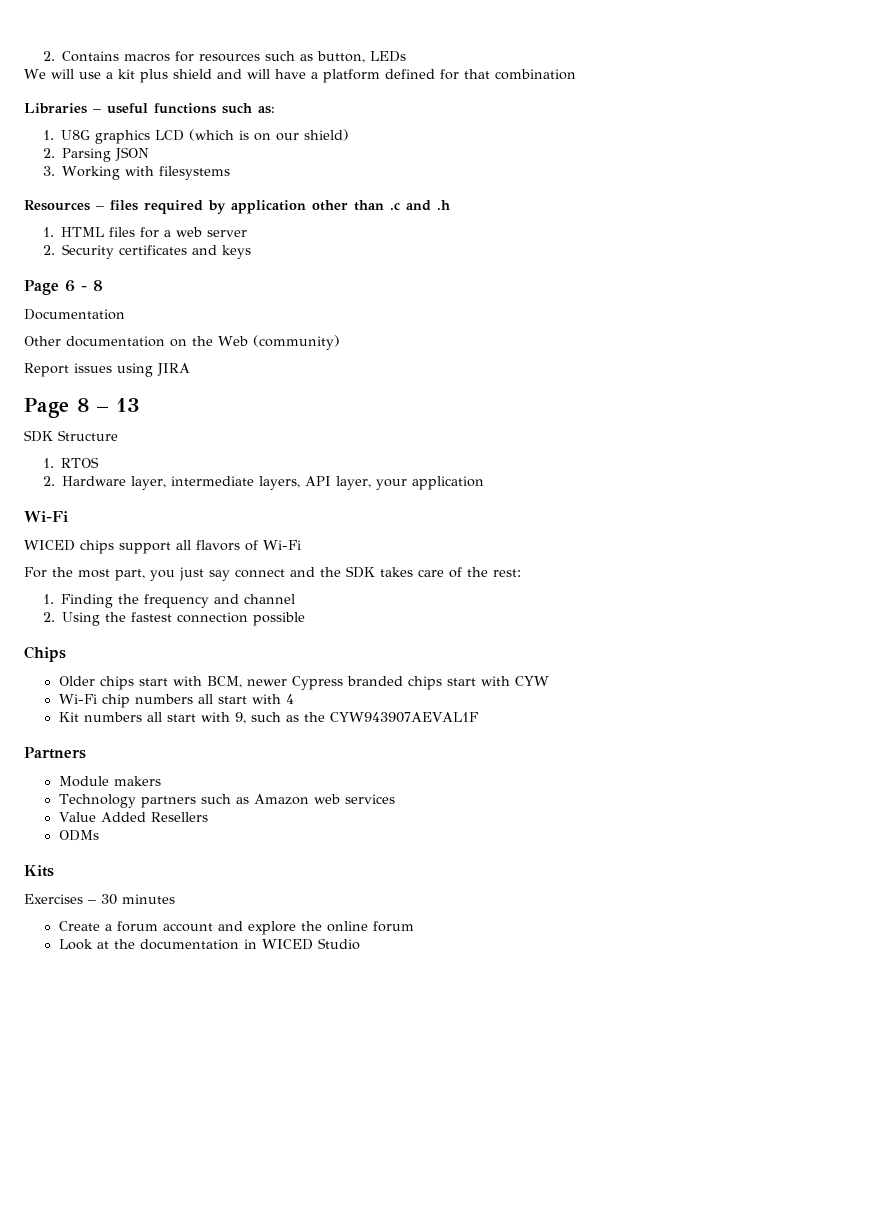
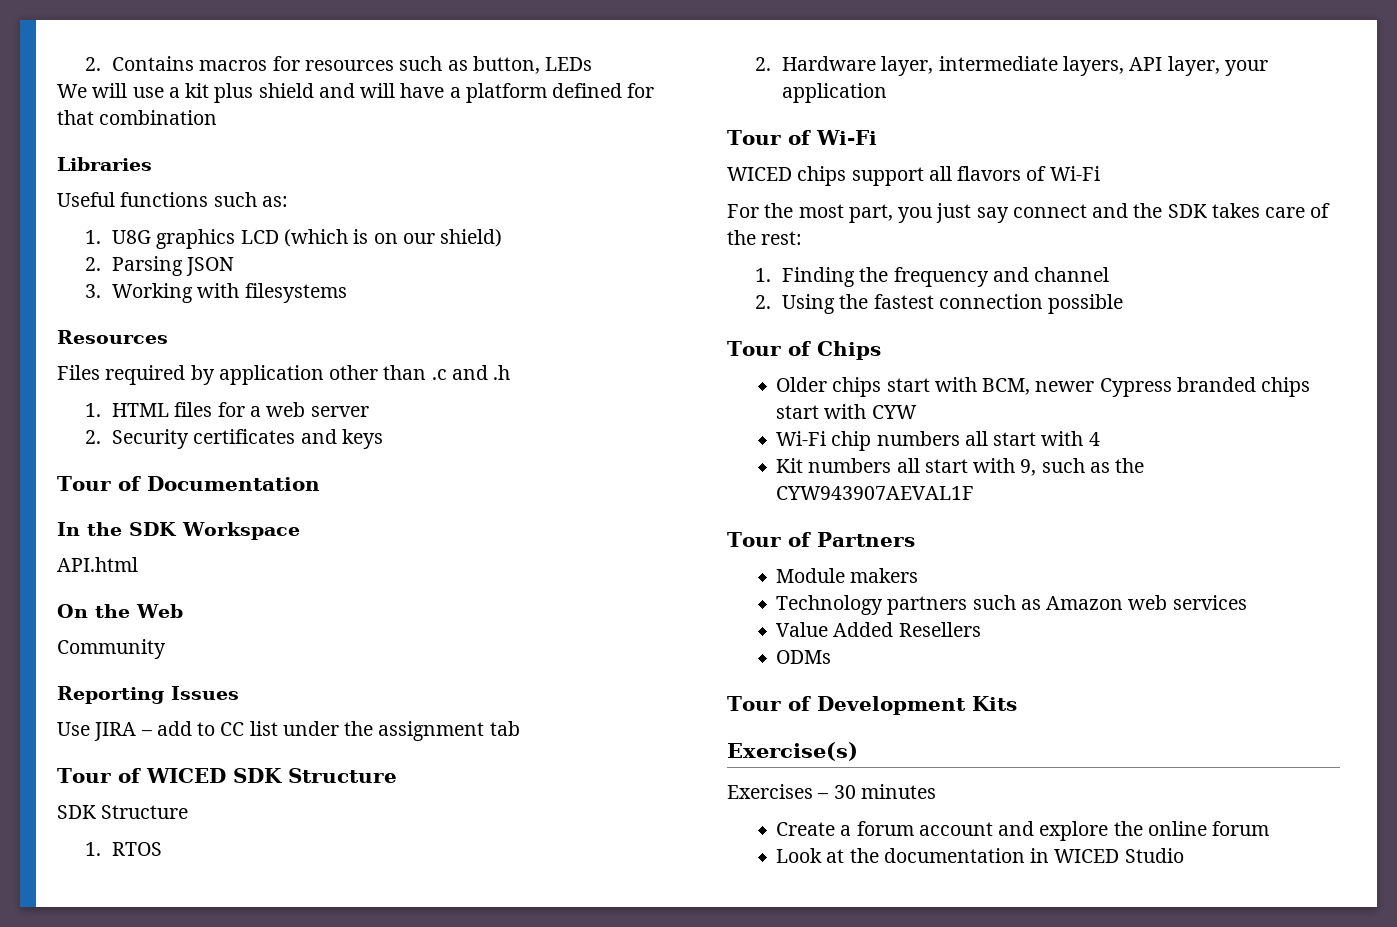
[93,103,148,114] – useful -> [57,192,115,207] // Useful
[96,200,138,211] – files -> [57,365,100,380] // Files
[24,280,103,295] [24,309,125,320] [24,335,340,350] [24,363,190,377] [24,398,140,418] Page 6 - 8 // Documentation // Other documentation on the Web (community) // Report issues using JIRA // Page 8 – 13 -> [57,476,320,491] [57,522,300,540] [57,557,138,572] [57,604,183,618] [57,639,166,659] [57,686,239,704] [57,721,520,741] [57,768,397,783] Tour of Documentation // In the SDK Workspace // API.html // On the Web // Community // Reporting Issues // Use JIRA – add to CC list under the assignment tab // Tour of WICED SDK Structure
(484, 483) none -> [727,130,811,145] Tour of
(305, 619) none -> [727,341,811,356] Tour of
(478, 717) none -> [727,532,811,547] Tour of
(99, 835) none -> [727,696,966,715] Tour of Development
(54, 871) none -> [727,742,858,761] // Exercise(s)

